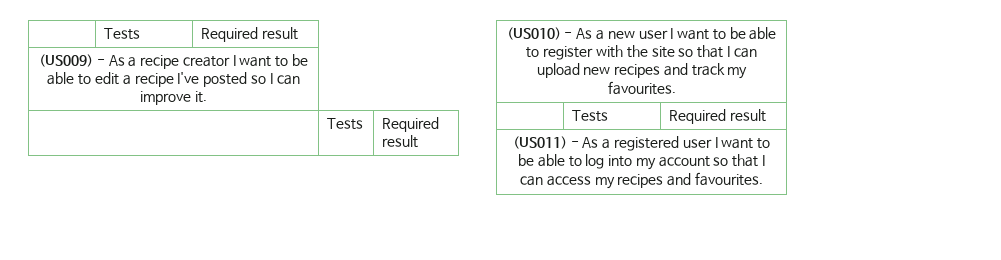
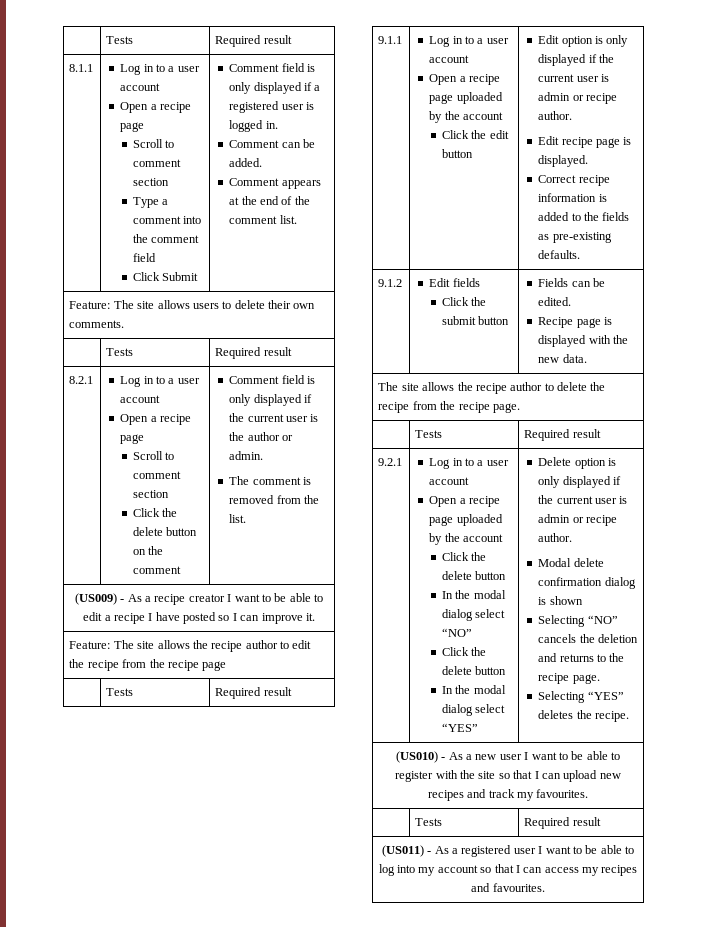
[104,28,141,40] [201,27,298,42] | Tests | Required result -> [106,36,134,44] [215,35,292,47] [69,64,94,72] [120,64,200,75] [120,83,161,91] [120,102,191,113] [120,122,145,132] [132,139,175,148] [132,159,181,167] [132,178,169,186] [132,197,169,208] [132,216,202,224] [132,234,200,243] [132,253,156,262] [132,272,199,281] [229,63,315,72] [229,82,321,94] [229,101,314,113] [229,120,278,132] [229,139,315,148] [229,158,263,167] [229,178,321,189] [229,196,310,205] [229,215,297,224] [69,300,316,309] [69,320,125,328] [106,348,134,356] [215,347,292,359] [69,376,94,384] [120,376,200,387] [120,395,161,403] [120,414,191,425] [120,434,145,444] [132,451,175,460] [132,471,181,479] [132,490,169,498] [132,508,178,517] [132,527,198,536] [132,546,164,555] [132,566,181,574] [229,375,315,384] [229,394,312,406] [229,413,319,422] [229,432,293,441] [229,451,264,460] [229,476,311,485] [229,495,319,504] [229,514,247,523] | Tests | Required result // 8.1.1 | Log in to a user account // Open a recipe page // Scroll to comment section // Type a comment into the comment field // Click Submit | Comment field is only displayed if a registered user is logged in. // Comment can be added. // Comment appears at the end of the comment list. // Feature: The site allows users to delete their own comments. // | Tests | Required result // 8.2.1 | Log in to a user account // Open a recipe page // Scroll to comment section // Click the delete button on the comment | Comment field is only displayed if the current user is the author or admin. // The comment is removed from the list.
[177,72,200,84] I've -> [148,612,180,621] I have
[327,118,364,130] [382,117,440,132] [382,135,419,148] | Tests | Required result -> [69,640,312,652] [69,659,227,671] [106,688,134,696] [215,687,292,699] [378,36,403,44] [429,36,509,47] [429,55,470,63] [429,74,500,85] [429,92,503,104] [429,111,503,123] [441,130,509,139] [441,149,473,158] [538,35,629,47] [538,54,614,66] [538,74,609,82] [538,92,617,104] [538,111,573,120] [538,136,632,148] [538,155,589,167] [538,175,610,186] [538,193,607,202] [538,212,630,221] [538,232,612,243] [538,250,581,259] [378,279,403,287] [429,278,480,287] [441,297,487,306] [441,316,510,325] [538,278,605,287] [538,297,572,306] [538,317,612,328] [538,335,628,347] [538,354,587,363] [378,382,606,394] [378,401,520,413] [415,430,443,438] [524,429,601,441] [378,458,403,466] [429,458,509,469] [429,477,470,485] [429,496,500,507] [429,514,503,526] [429,533,503,545] [441,552,487,561] [441,571,507,580] [441,590,506,599] [441,609,506,621] [441,628,472,637] [441,647,487,656] [441,666,507,675] [441,685,506,694] [441,704,506,716] [441,723,478,732] [538,457,616,469] [538,476,621,488] [538,495,628,504] [538,514,617,526] [538,533,573,542] [538,558,604,567] [538,577,636,589] [538,596,583,605] [538,615,618,627] [538,634,638,643] [538,653,625,662] [538,673,600,684] [538,691,624,703] [538,710,629,722] Feature: The site allows the recipe author to edit the recipe from the recipe page // | Tests | Required result // 9.1.1 | Log in to a user account // Open a recipe page uploaded by the account // Click the edit button | Edit option is only displayed if the current user is admin or recipe author. // Edit recipe page is displayed. // Correct recipe information is added to the fields as pre-existing defaults. // 9.1.2 | Edit fields // Click the submit button | Fields can be edited. // Recipe page is displayed with the new data. // The site allows the recipe author to delete the recipe from the recipe page. // | Tests | Required result // 9.2.1 | Log in to a user account // Open a recipe page uploaded by the account // Click the delete button // In the modal dialog select “NO” // Click the delete button // In the modal dialog select “YES” | Delete option is only displayed if the current user is admin or recipe author. // Modal delete confirmation dialog is shown // Selecting “NO” cancels the deletion and returns to the recipe page. // Selecting “YES” deletes the recipe.

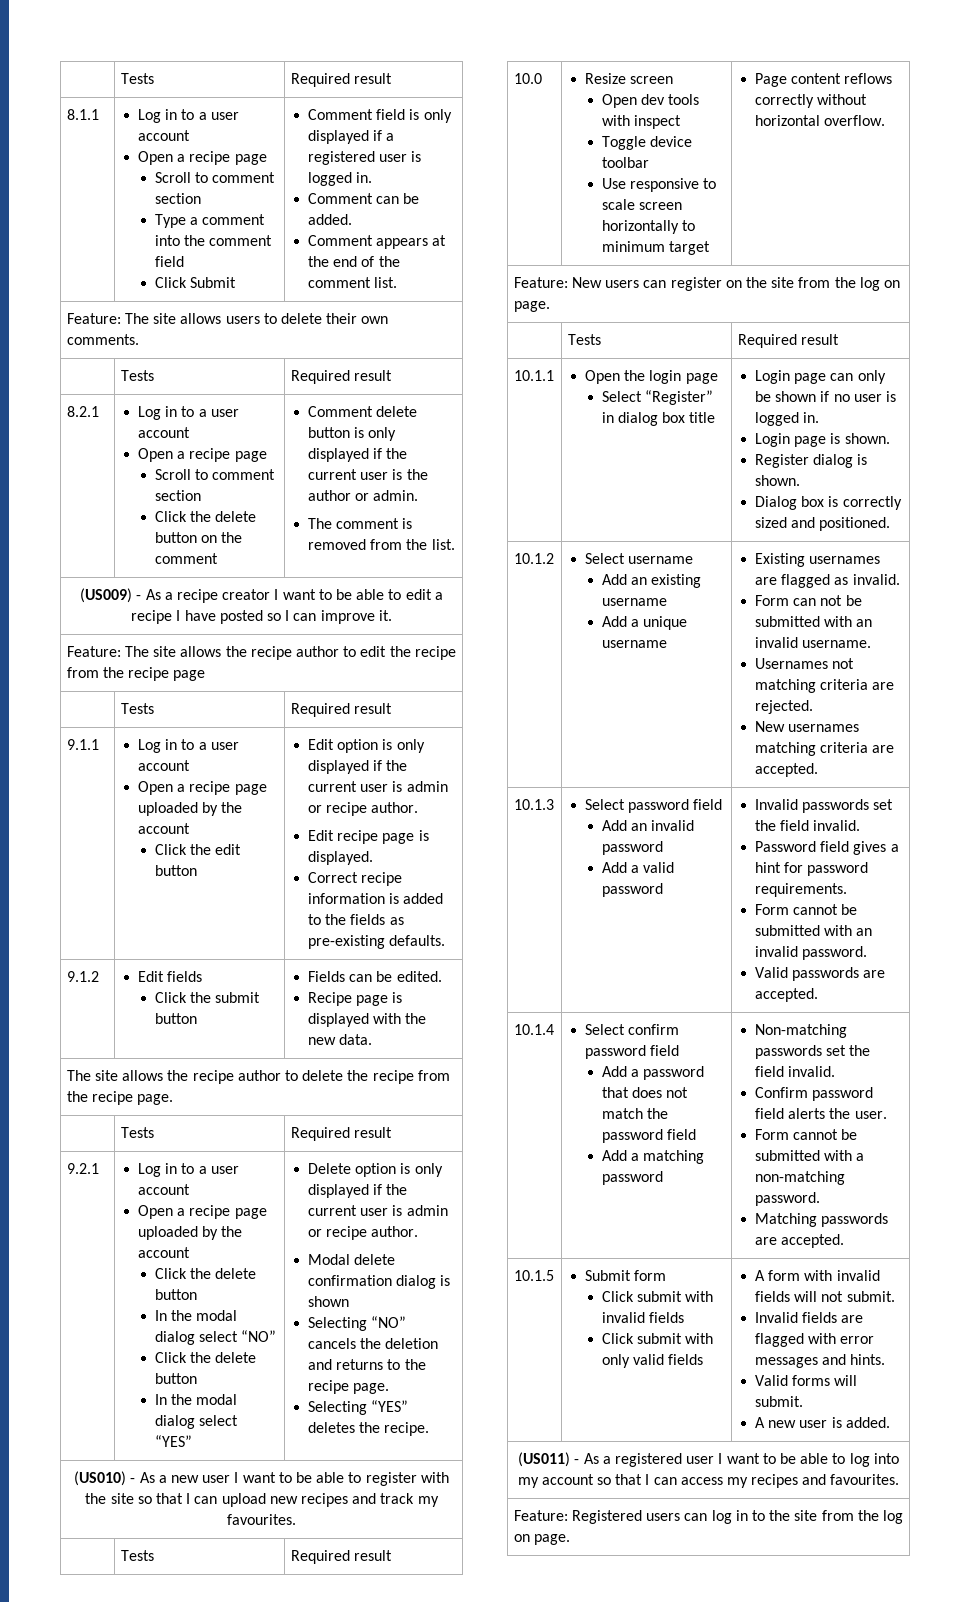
[281,375,305,384] field -> [376,406,418,417] [307,427,350,438] delete button
(601, 821) none -> [513,73,542,84] [584,73,674,84] [601,94,700,108] [601,115,681,129] [601,136,692,150] [601,157,649,168] [601,178,717,192] [601,199,682,210] [601,220,695,234] [601,241,710,255] [754,73,893,87] [754,94,868,108] [754,115,886,126] [513,277,900,291] [513,301,550,312] [567,334,601,345] [737,334,840,348] [513,370,554,381] [584,370,718,384] [601,390,713,405] [601,412,716,426] [754,370,886,384] [754,391,896,402] [754,412,820,426] [754,433,890,447] [754,454,868,468] [754,475,800,486] [754,496,902,510] [754,517,891,531] [513,553,554,564] [584,553,694,564] [601,574,702,588] [601,598,667,606] [601,616,688,630] [601,640,667,648] [754,553,881,567] [754,574,900,588] [754,595,862,606] [754,616,873,627] [754,637,872,648] [754,658,855,669] [754,679,895,693] [754,700,813,714] [754,721,860,732] [754,742,895,756] [754,763,818,777] [513,799,554,810] [584,799,723,813] [601,820,695,831] [601,841,663,855] [601,862,675,873] [601,883,663,897] [754,799,894,813] [754,820,861,831] [754,841,899,855] [754,862,869,876] [754,883,847,897] [754,904,858,915] [754,925,873,936] [754,946,868,960] [754,967,886,981] [754,988,818,1002] [513,1024,554,1035] [584,1024,680,1035] [584,1045,680,1059] [601,1066,705,1080] [601,1087,689,1098] [601,1108,668,1119] [601,1129,696,1143] [601,1150,705,1164] [601,1171,663,1185] [754,1024,847,1038] [754,1045,871,1059] [754,1066,836,1077] [754,1087,874,1101] [754,1108,887,1119] [754,1129,858,1140] [754,1150,865,1161] [754,1171,845,1185] [754,1192,820,1206] [754,1213,889,1227] [754,1234,845,1248] [513,1270,554,1281] [584,1270,667,1281] [601,1291,714,1302] [601,1312,684,1323] [601,1333,714,1344] [601,1354,704,1368] [754,1270,880,1281] [754,1291,895,1302] [754,1312,864,1323] [754,1333,875,1347] [754,1354,886,1368] [754,1375,858,1386] [754,1396,803,1407] [754,1417,890,1428] // 10.0 | Resize screen // Open dev tools with inspect // Toggle device toolbar // Use responsive to scale screen horizontally to minimum target | Page content reflows correctly without horizontal overflow. // Feature: New users can register on the site from the log on page. // | Tests | Required result // 10.1.1 | Open the login page // Select “Register” in dialog box title | Login page can only be shown if no user is logged in. // Login page is shown. // Register dialog is shown. // Dialog box is correctly sized and positioned. // 10.1.2 | Select username // Add an existing username // Add a unique username | Existing usernames are flagged as invalid. // Form can not be submitted with an invalid username. // Usernames not matching criteria are rejected. // New usernames matching criteria are accepted. // 10.1.3 | Select password field // Add an invalid password // Add a valid password | Invalid passwords set the field invalid. // Password field gives a hint for password requirements. // Form cannot be submitted with an invalid password. // Valid passwords are accepted. // 10.1.4 | Select confirm password field // Add a password that does not match the password field // Add a matching password | Non-matching passwords set the field invalid. // Confirm password field alerts the user. // Form cannot be submitted with a non-matching password. // Matching passwords are accepted. // 10.1.5 | Submit form // Click submit with invalid fields // Click submit with only valid fields | A form with invalid fields will not submit. // Invalid fields are flagged with error messages and hints. // Valid forms will submit. // A new user is added.
(545, 887) none -> [513,1510,903,1524] [513,1534,571,1545] // Feature: Registered users can log in to the site from the log on page.

